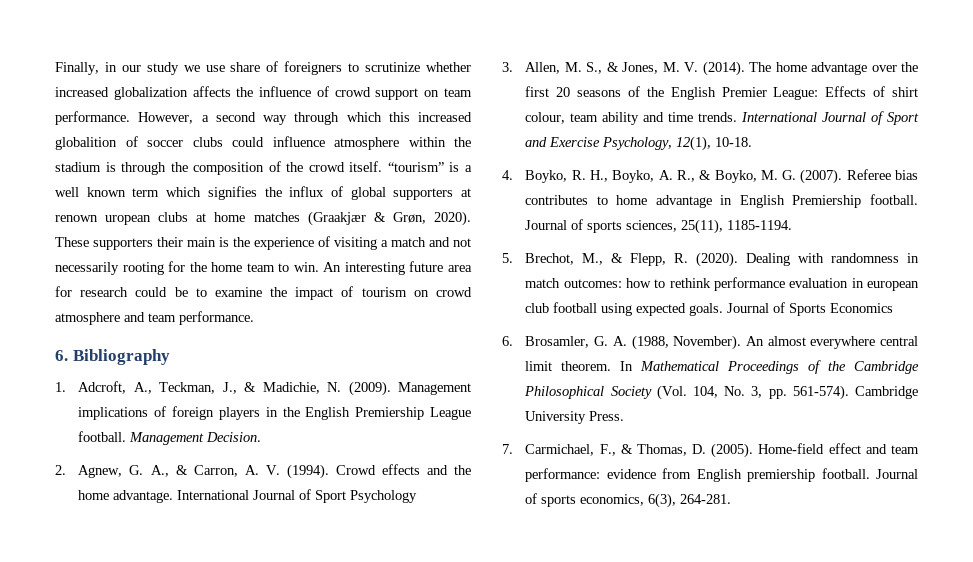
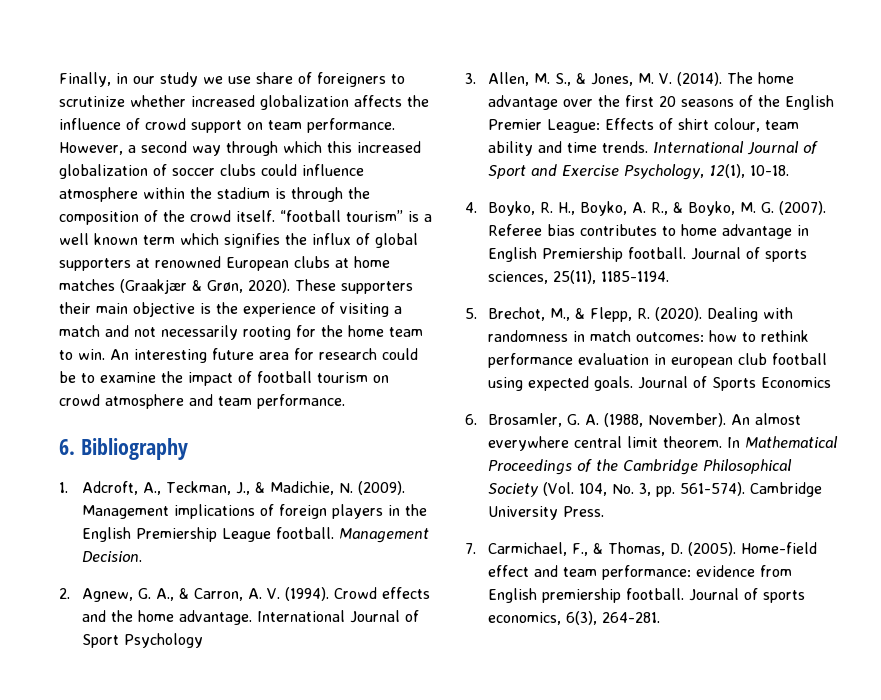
[55,137,117,150] globalition -> [59,164,148,179] globalization
[387,162,444,172] “tourism” -> [280,210,403,222] “football tourism”
[55,215,152,225] renown uropean -> [155,256,289,271] renowned European
(216, 242) none -> [133,302,195,317] objective
(354, 291) none -> [257,371,312,383] football

